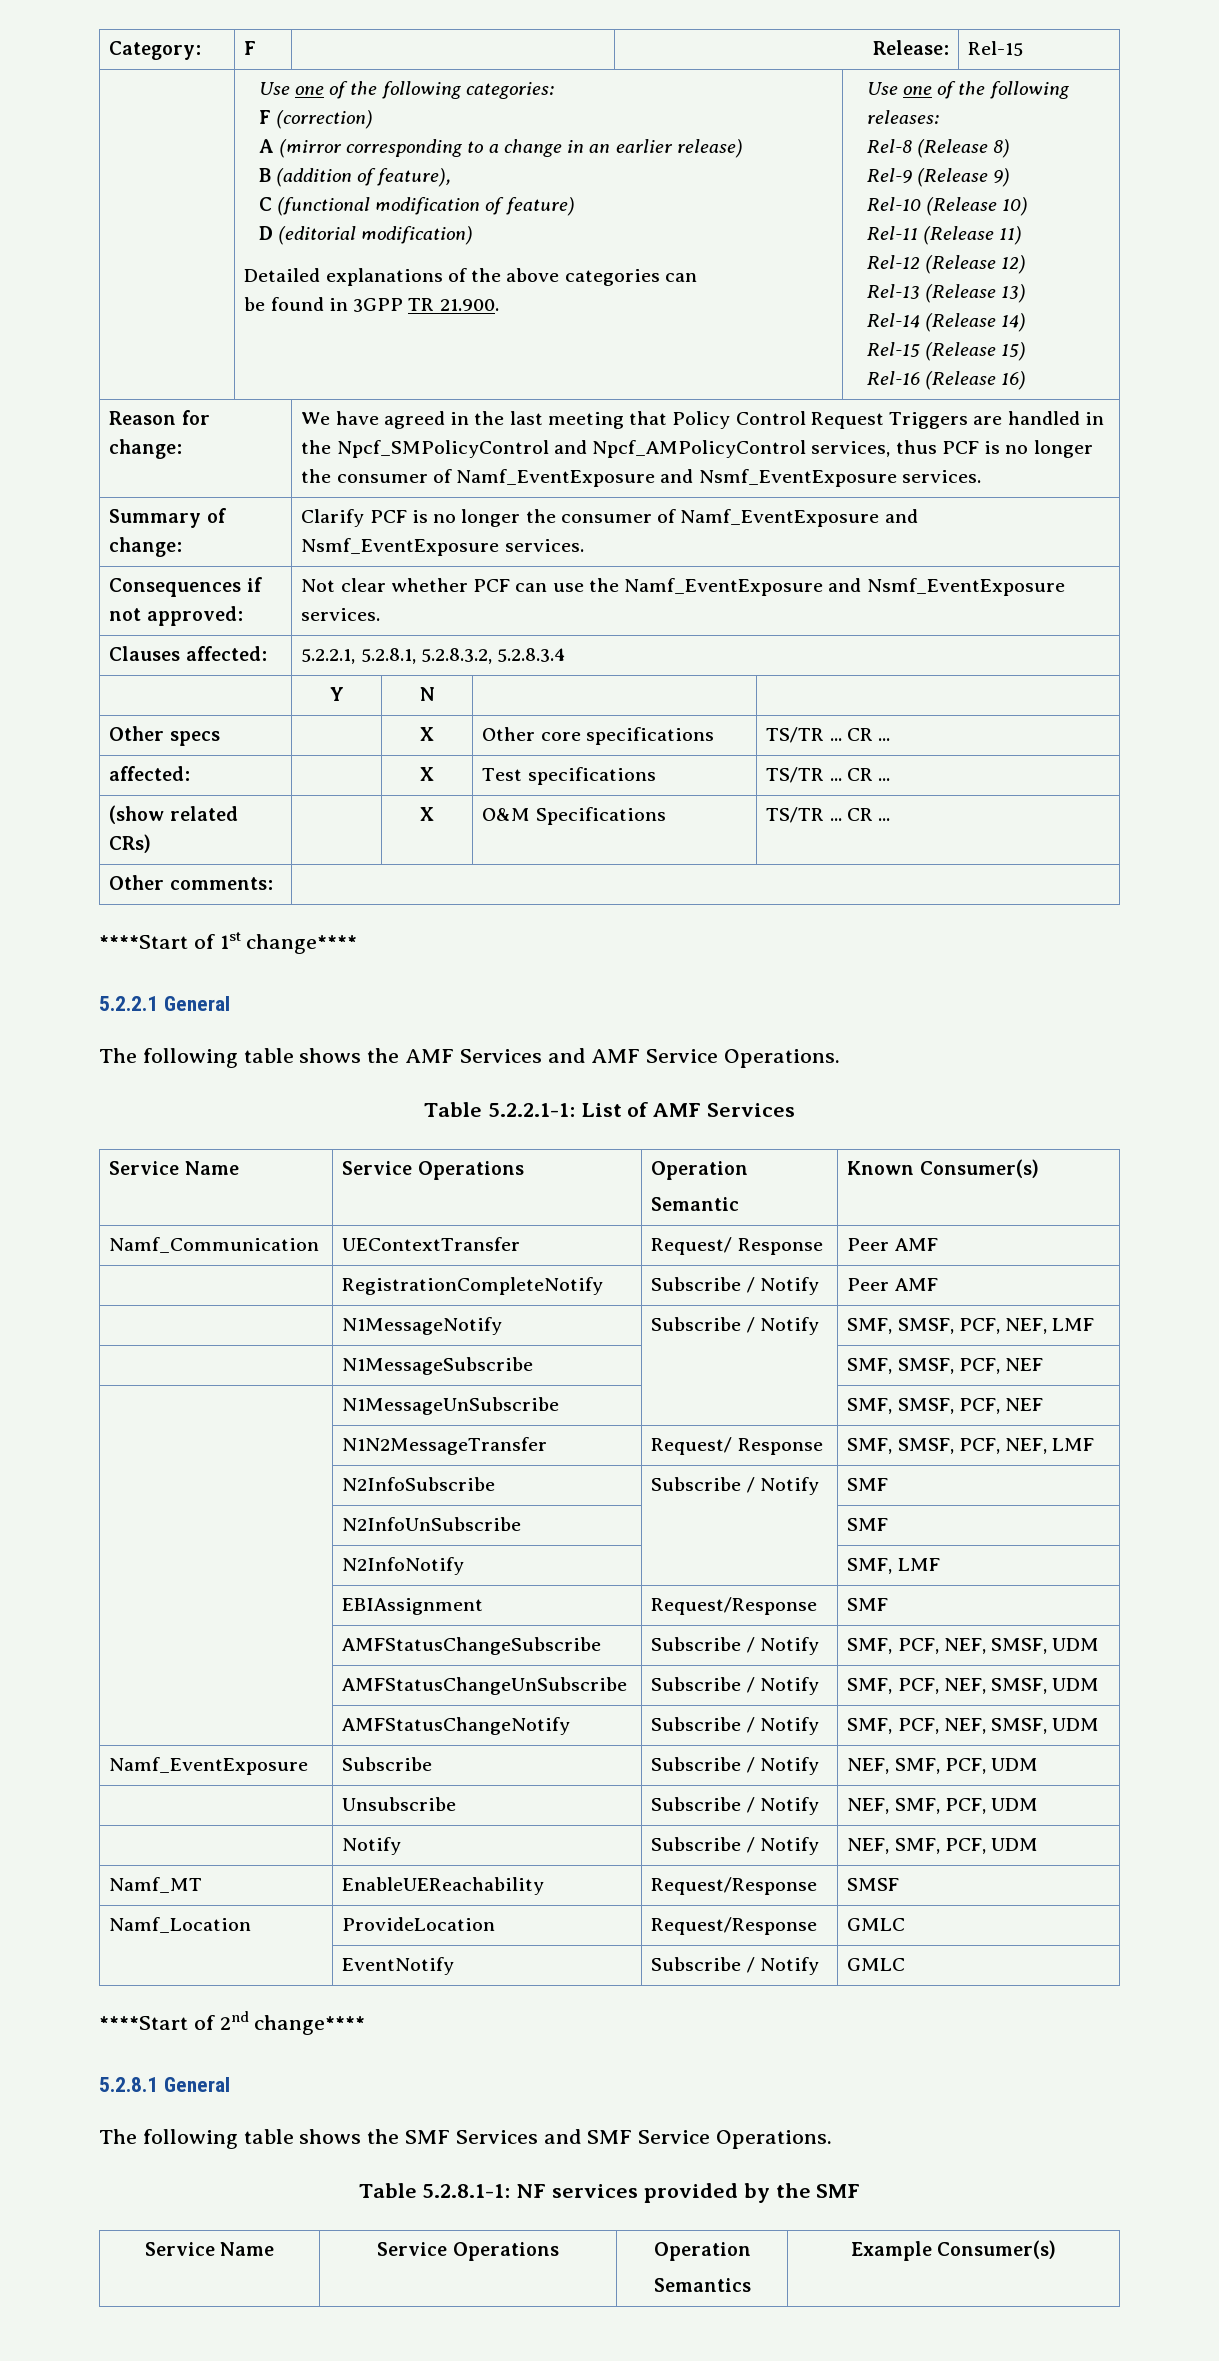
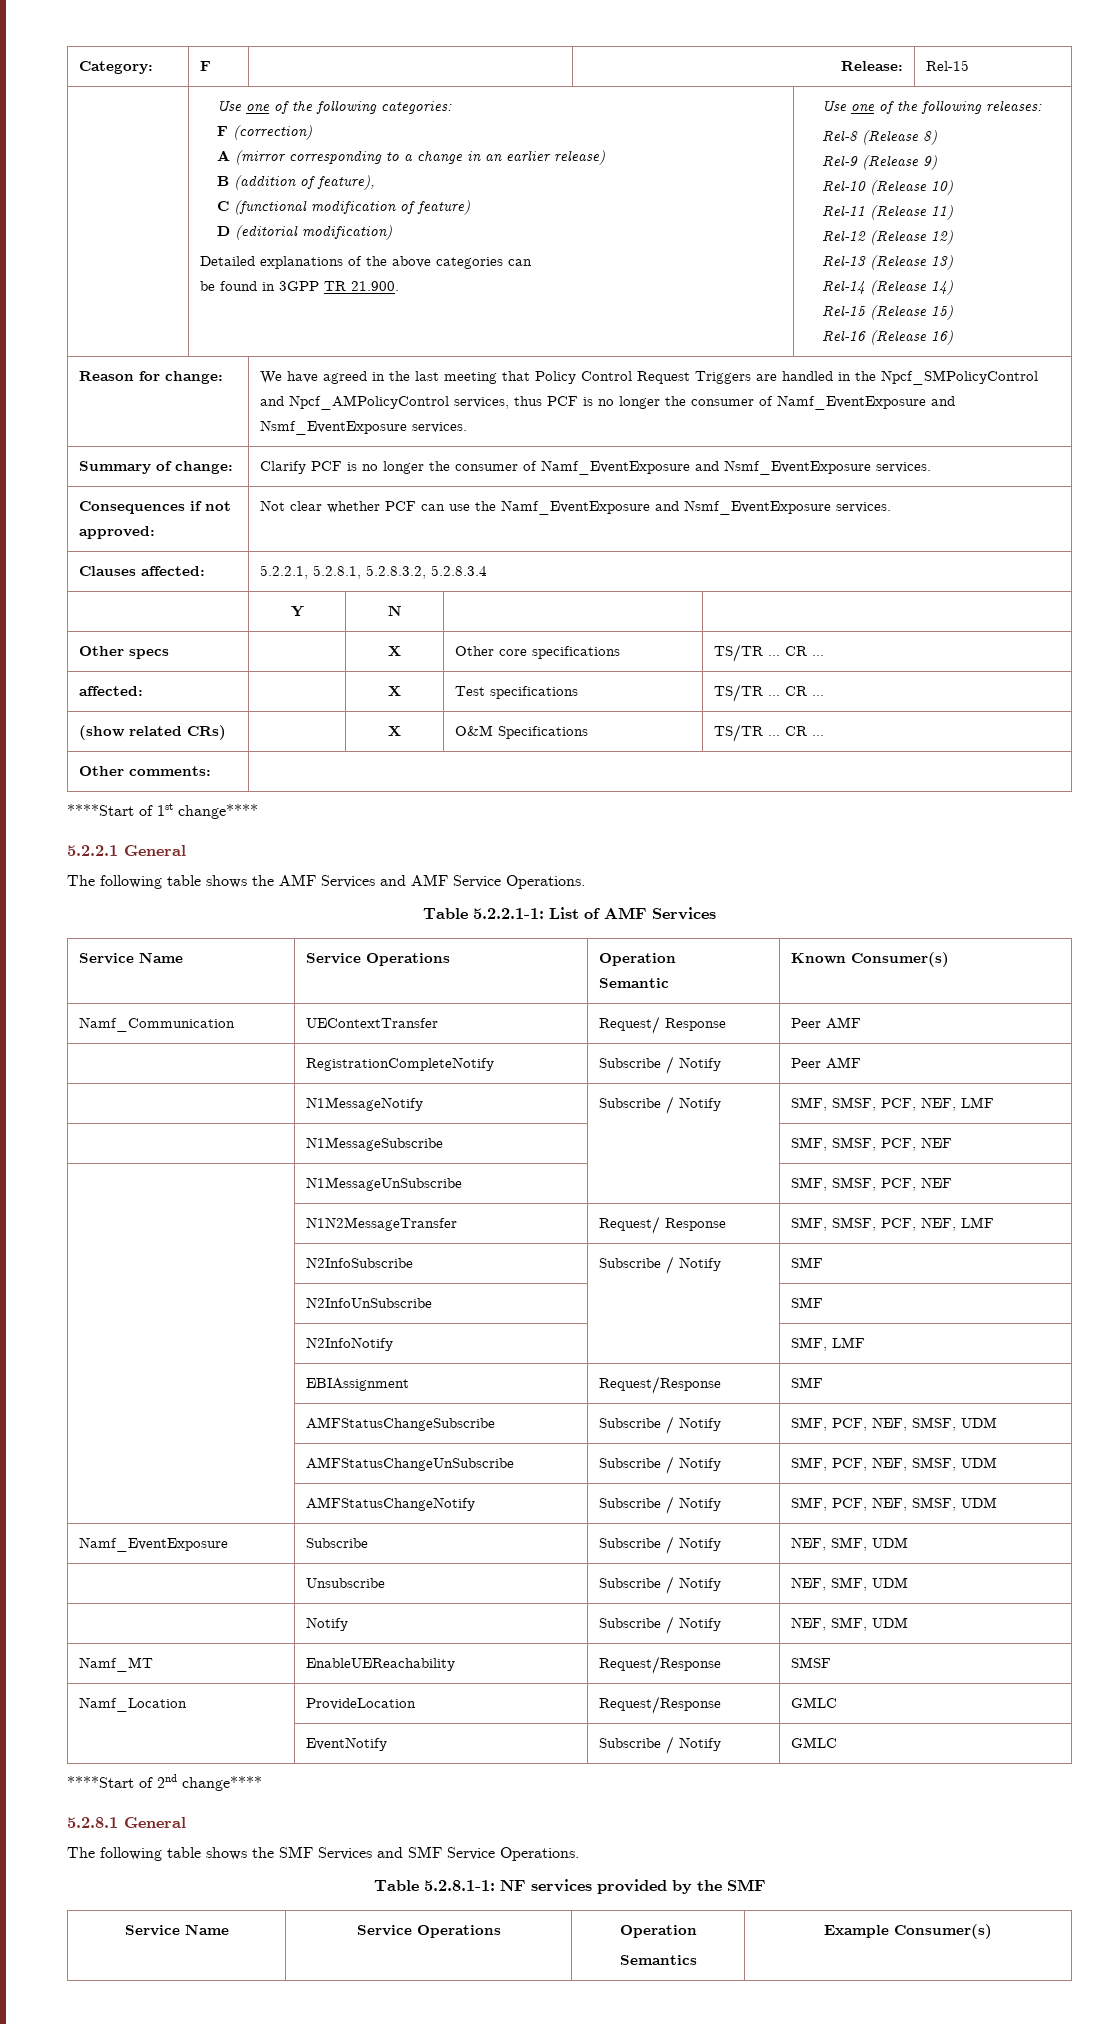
[944,1758,986,1774] PCF, -> (868, 1544) none
[944,1798,986,1814] PCF, -> (868, 1584) none
[944,1838,986,1854] PCF, -> (868, 1624) none

